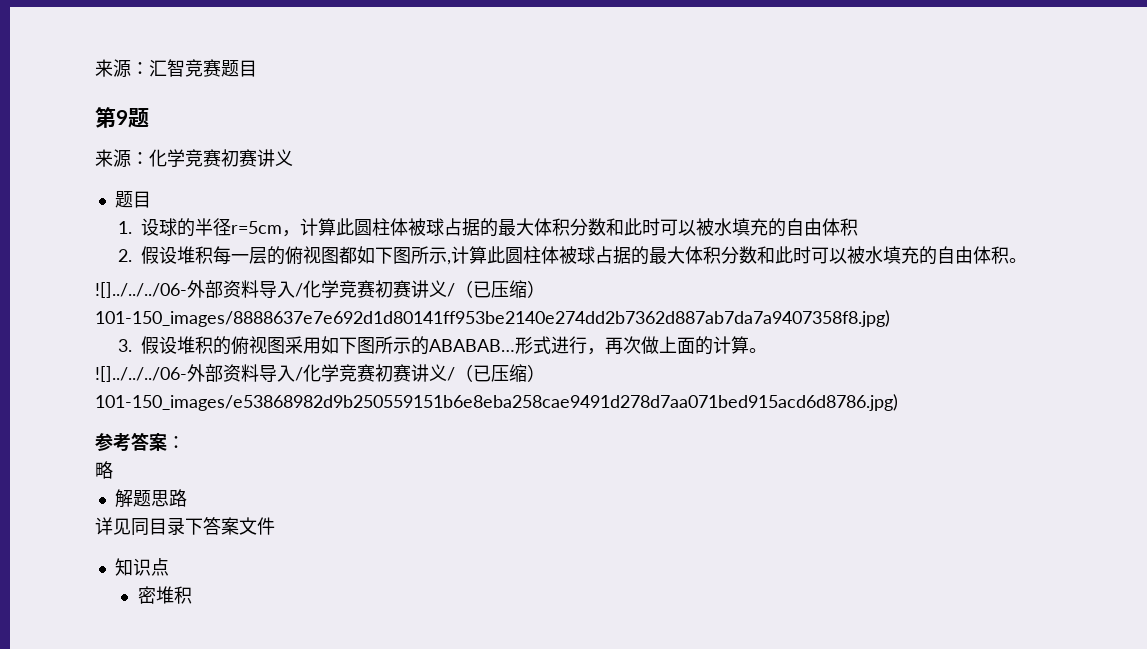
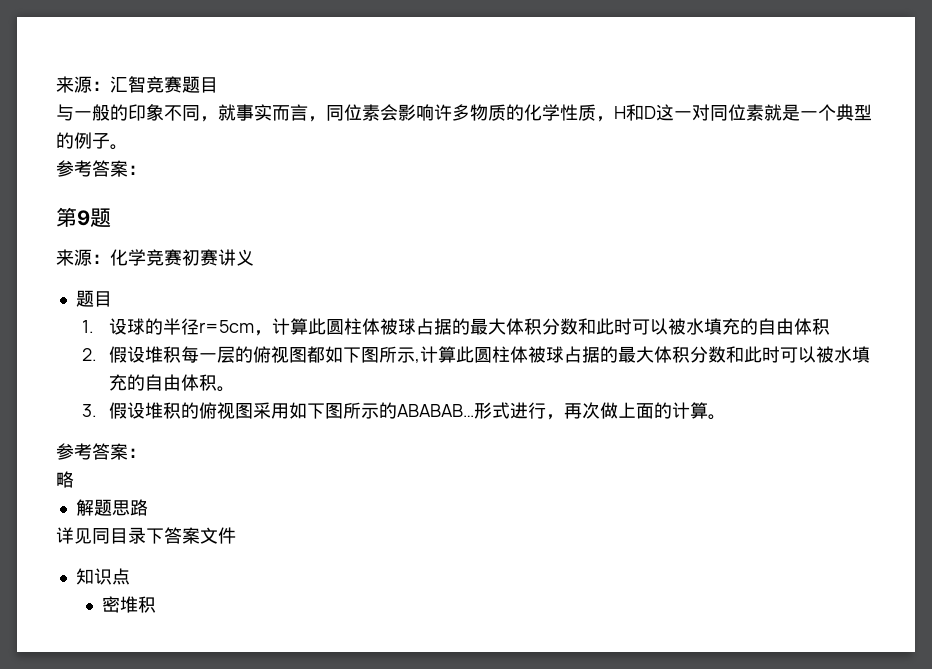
(257, 68) none -> [56,104,872,122] [56,132,128,150] [56,160,146,177] // 与一般的印象不同，就事实而言，同位素会影响许多物质的化学性质，H和D这一对同位素就是一个典型的例子。 // 参考答案：
[95,280,545,298] [95,310,890,327] // ![]../../../06-外部资料导入/化学竞赛初赛讲义/（已压缩）101-150_images/8888637e7e692d1d80141ff953be2140e274dd2b7362d887ab7da7a9407358f8.jpg) -> (235, 389) none
[95,364,545,382] [95,394,898,411] // ![]../../../06-外部资料导入/化学竞赛初赛讲义/（已压缩）101-150_images/e53868982d9b250559151b6e8eba258cae9491d278d7aa071bed915acd6d8786.jpg) -> (726, 417) none

